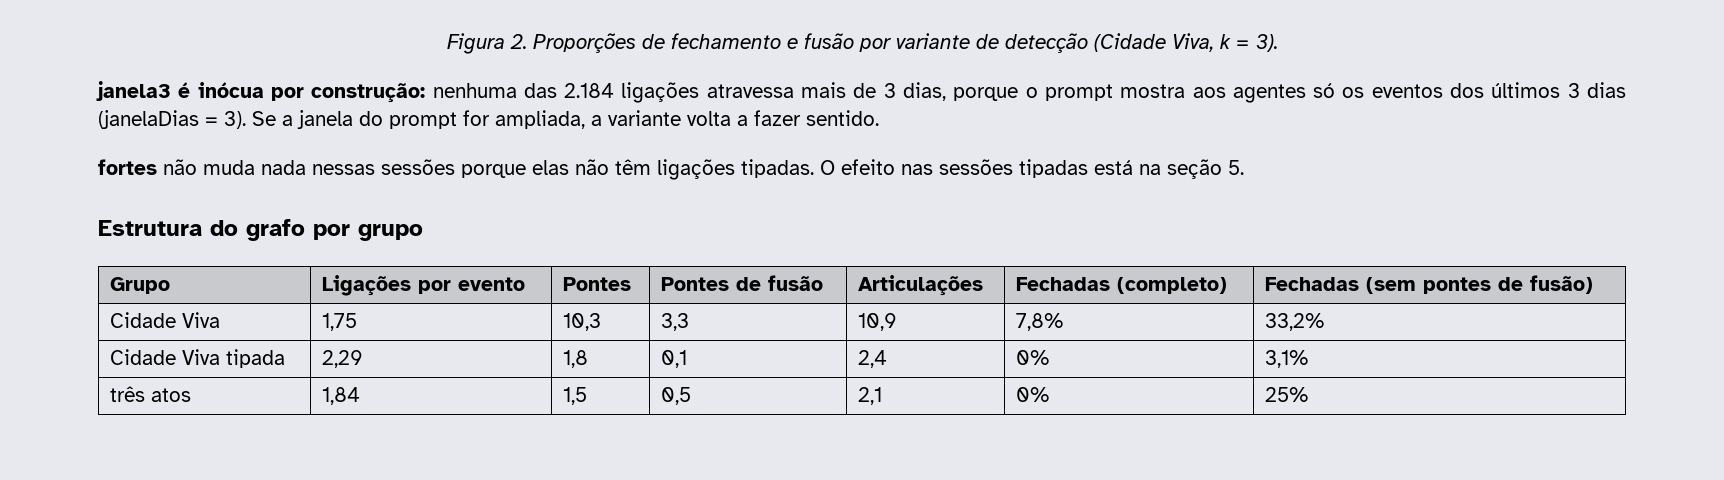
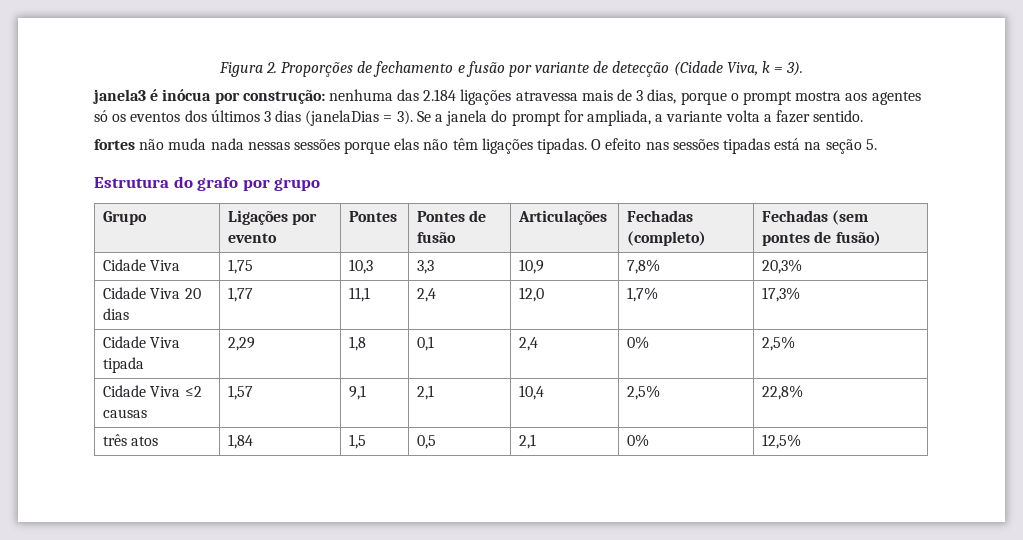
[1265,313,1325,331] 33,2% -> [762,259,803,274] [103,287,201,299] [103,308,130,320] [228,287,254,302] [349,287,371,302] [417,288,437,302] [519,287,545,302] [627,287,659,302] [762,287,801,302] 20,3% // Cidade Viva 20 dias | 1,77 | 11,1 | 2,4 | 12,0 | 1,7% | 17,3%
[1265,350,1309,368] 3,1% -> [762,336,796,351] [103,385,202,397] [103,409,148,418] [228,385,254,400] [349,385,367,400] [417,385,435,400] [519,385,545,400] [627,385,661,400] [762,385,804,400] 2,5% // Cidade Viva ≤2 causas | 1,57 | 9,1 | 2,1 | 10,4 | 2,5% | 22,8%
[1265,387,1309,402] 25% -> [762,434,802,449] 12,5%

